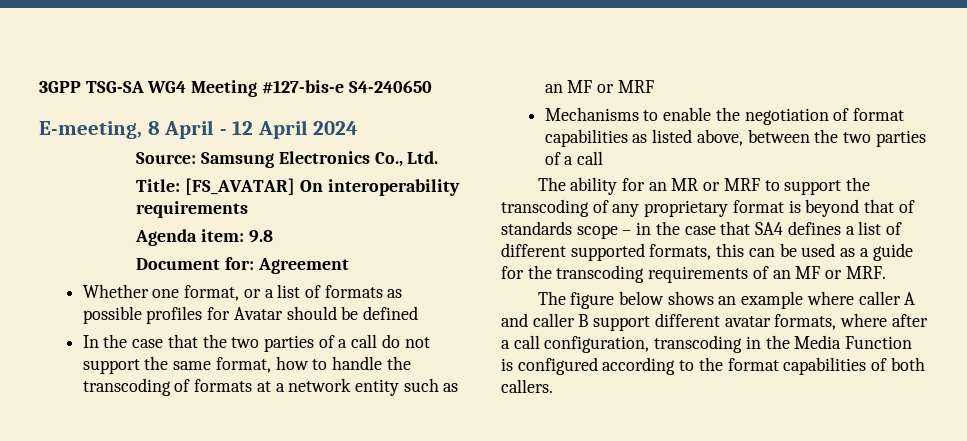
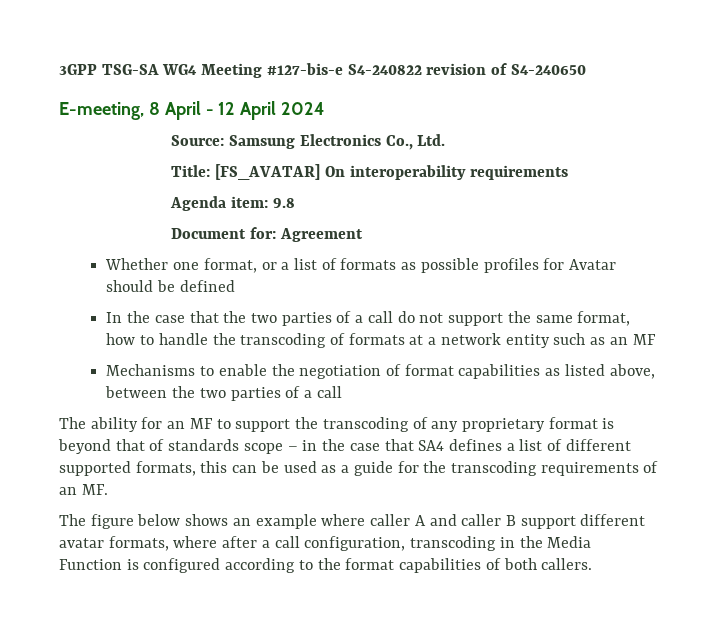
(344, 87) none -> [347,63,508,75] S4-240822 revision of
[597,80,654,93] or MRF -> (656, 339) none
[671,178,760,191] MR or MRF -> [189,418,213,429] MF
[795,266,886,279] MF or MRF. -> [81,484,108,495] MF.

